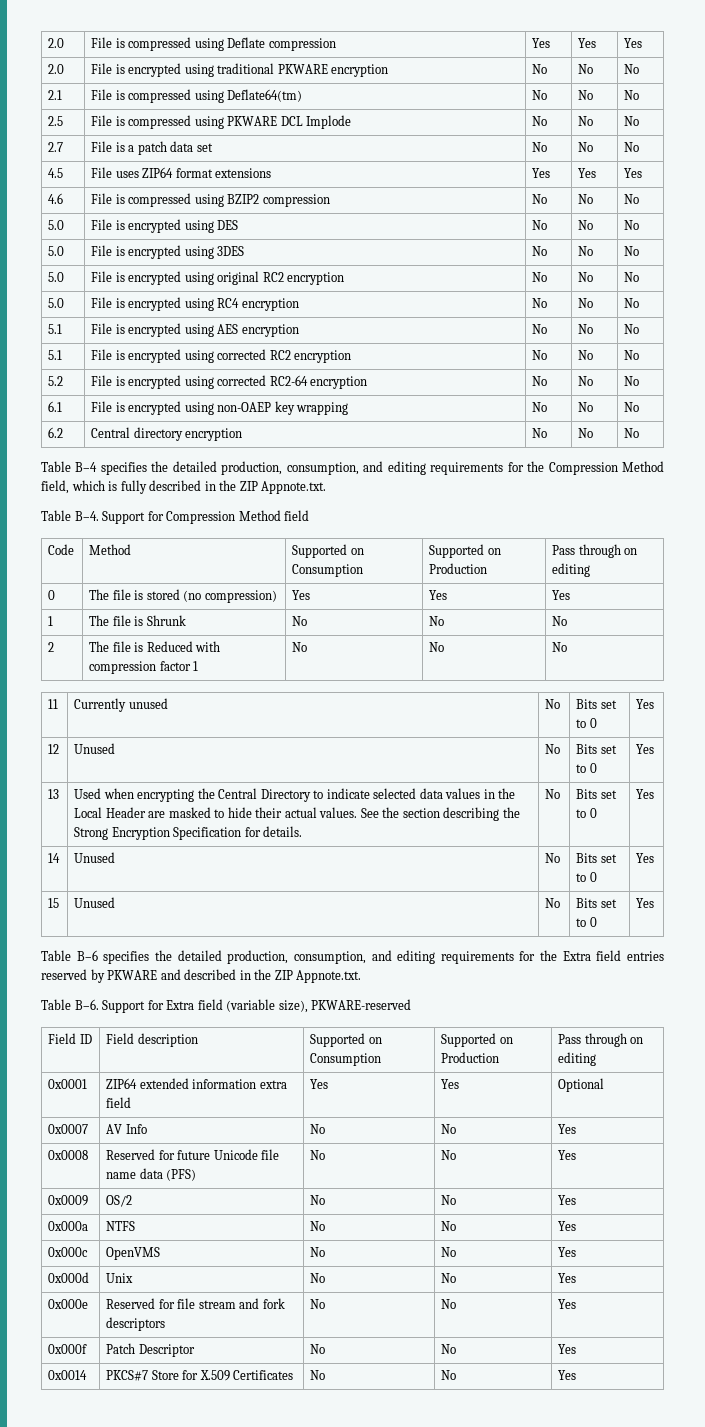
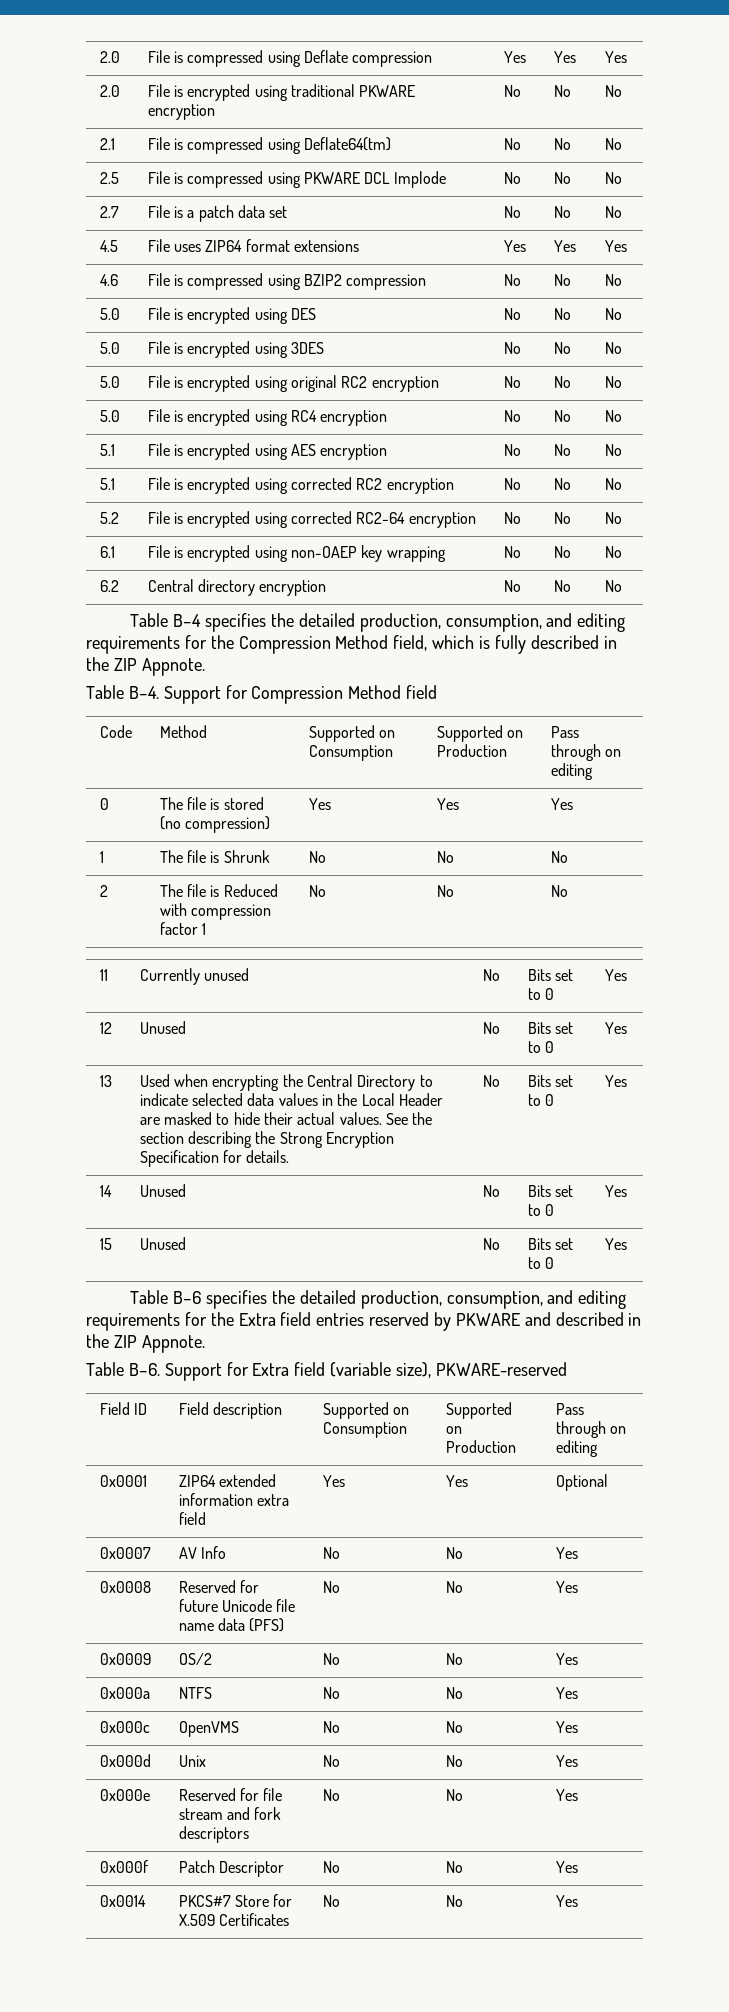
[261,481,327,494] Appnote.txt. -> [141,658,205,676] Appnote.
[296,970,362,983] Appnote.txt. -> [141,1335,205,1353] Appnote.

